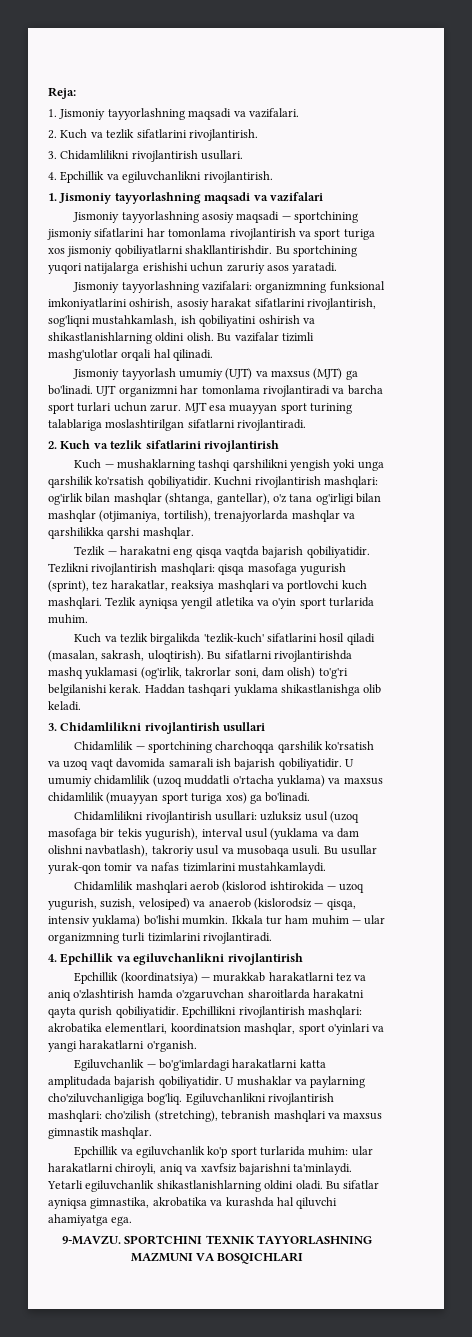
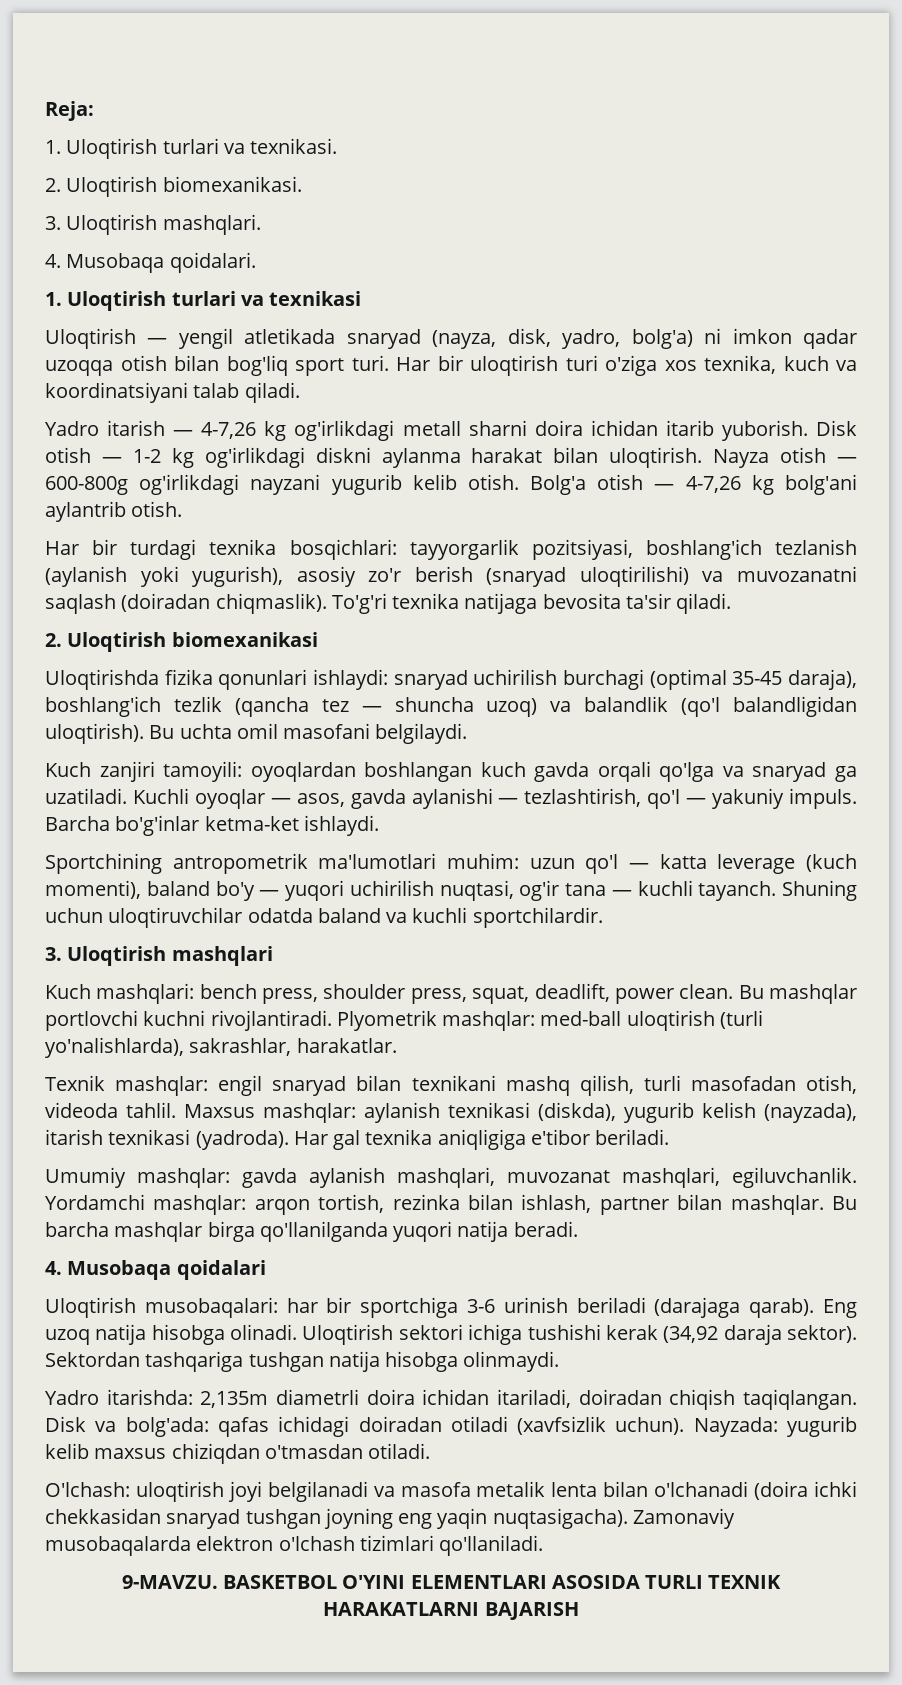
[59,108,299,120] [48,129,258,141] [48,150,244,162] [48,171,273,183] [48,192,323,204] [73,211,359,223] [47,228,375,240] [48,245,357,257] [48,262,338,274] [73,281,385,293] [48,298,376,310] [48,315,315,327] [48,332,314,344] [48,349,214,361] [73,368,358,380] [48,385,383,397] [48,402,352,414] [48,419,307,431] [48,440,279,452] [74,459,384,471] [48,476,378,488] [48,493,381,505] [48,510,355,522] [48,527,194,539] [74,546,370,558] [48,563,346,575] [48,580,367,592] [48,597,374,609] [48,614,88,624] [74,633,375,645] [48,650,352,662] [48,667,348,679] [48,684,382,696] [48,701,81,711] [48,722,266,734] [74,741,375,753] [48,758,354,770] [48,775,383,787] [48,792,311,804] [74,811,360,823] [48,828,359,840] [48,845,377,857] [48,862,326,874] [74,881,365,893] [48,898,356,910] [48,915,386,927] [48,932,273,944] [48,953,303,965] [74,972,367,984] [48,989,364,1001] [48,1006,362,1018] [48,1023,385,1035] [48,1040,197,1052] [74,1059,326,1071] [48,1076,366,1088] [48,1093,335,1105] [48,1110,383,1122] [48,1127,153,1139] [74,1146,373,1158] [48,1163,353,1175] [47,1180,380,1192] [48,1197,338,1209] [48,1214,133,1226] [61,1235,373,1245] [130,1252,304,1264] Jismoniy tayyorlashning maqsadi va vazifalari. // 2. Kuch va tezlik sifatlarini rivojlantirish. // 3. Chidamlilikni rivojlantirish usullari. // 4. Epchillik va egiluvchanlikni rivojlantirish. // 1. Jismoniy tayyorlashning maqsadi va vazifalari // Jismoniy tayyorlashning asosiy maqsadi — sportchining jismoniy sifatlarini har tomonlama rivojlantirish va sport turiga xos jismoniy qobiliyatlarni shakllantirishdir. Bu sportchining yuqori natijalarga erishishi uchun zaruriy asos yaratadi. // Jismoniy tayyorlashning vazifalari: organizmning funksional imkoniyatlarini oshirish, asosiy harakat sifatlarini rivojlantirish, sog'liqni mustahkamlash, ish qobiliyatini oshirish va shikastlanishlarning oldini olish. Bu vazifalar tizimli mashg'ulotlar orqali hal qilinadi. // Jismoniy tayyorlash umumiy (UJT) va maxsus (MJT) ga bo'linadi. UJT organizmni har tomonlama rivojlantiradi va barcha sport turlari uchun zarur. MJT esa muayyan sport turining talablariga moslashtirilgan sifatlarni rivojlantiradi. // 2. Kuch va tezlik sifatlarini rivojlantirish // Kuch — mushaklarning tashqi qarshilikni yengish yoki unga qarshilik ko'rsatish qobiliyatidir. Kuchni rivojlantirish mashqlari: og'irlik bilan mashqlar (shtanga, gantellar), o'z tana og'irligi bilan mashqlar (otjimaniya, tortilish), trenajyorlarda mashqlar va qarshilikka qarshi mashqlar. // Tezlik — harakatni eng qisqa vaqtda bajarish qobiliyatidir. Tezlikni rivojlantirish mashqlari: qisqa masofaga yugurish (sprint), tez harakatlar, reaksiya mashqlari va portlovchi kuch mashqlari. Tezlik ayniqsa yengil atletika va o'yin sport turlarida muhim. // Kuch va tezlik birgalikda 'tezlik-kuch' sifatlarini hosil qiladi (masalan, sakrash, uloqtirish). Bu sifatlarni rivojlantirishda mashq yuklamasi (og'irlik, takrorlar soni, dam olish) to'g'ri belgilanishi kerak. Haddan tashqari yuklama shikastlanishga olib keladi. // 3. Chidamlilikni rivojlantirish usullari // Chidamlilik — sportchining charchoqqa qarshilik ko'rsatish va uzoq vaqt davomida samarali ish bajarish qobiliyatidir. U umumiy chidamlilik (uzoq muddatli o'rtacha yuklama) va maxsus chidamlilik (muayyan sport turiga xos) ga bo'linadi. // Chidamlilikni rivojlantirish usullari: uzluksiz usul (uzoq masofaga bir tekis yugurish), interval usul (yuklama va dam olishni navbatlash), takroriy usul va musobaqa usuli. Bu usullar yurak-qon tomir va nafas tizimlarini mustahkamlaydi. // Chidamlilik mashqlari aerob (kislorod ishtirokida — uzoq yugurish, suzish, velosiped) va anaerob (kislorodsiz — qisqa, intensiv yuklama) bo'lishi mumkin. Ikkala tur ham muhim — ular organizmning turli tizimlarini rivojlantiradi. // 4. Epchillik va egiluvchanlikni rivojlantirish // Epchillik (koordinatsiya) — murakkab harakatlarni tez va aniq o'zlashtirish hamda o'zgaruvchan sharoitlarda harakatni qayta qurish qobiliyatidir. Epchillikni rivojlantirish mashqlari: akrobatika elementlari, koordinatsion mashqlar, sport o'yinlari va yangi harakatlarni o'rganish. // Egiluvchanlik — bo'g'imlardagi harakatlarni katta amplitudada bajarish qobiliyatidir. U mushaklar va paylarning cho'ziluvchanligiga bog'liq. Egiluvchanlikni rivojlantirish mashqlari: cho'zilish (stretching), tebranish mashqlari va maxsus gimnastik mashqlar. // Epchillik va egiluvchanlik ko'p sport turlarida muhim: ular harakatlarni chiroyli, aniq va xavfsiz bajarishni ta'minlaydi. Yetarli egiluvchanlik shikastlanishlarning oldini oladi. Bu sifatlar ayniqsa gimnastika, akrobatika va kurashda hal qiluvchi ahamiyatga ega. // 9-MAVZU. SPORTCHINI TEXNIK TAYYORLASHNING MAZMUNI VA BOSQICHLARI -> [66,138,338,159] [45,176,302,197] [45,214,261,235] [45,252,256,273] [45,291,362,311] [45,328,857,349] [45,355,857,376] [45,382,300,403] [45,420,857,441] [45,447,857,468] [45,474,858,495] [45,501,183,522] [45,539,857,560] [45,566,857,587] [45,593,732,614] [45,632,318,652] [45,669,857,690] [45,696,857,717] [45,723,468,744] [45,761,857,782] [45,788,857,809] [45,815,379,836] [45,853,857,874] [45,880,857,901] [45,907,603,928] [45,946,273,966] [45,983,858,1004] [45,1010,763,1031] [45,1037,397,1058] [45,1075,857,1096] [45,1102,857,1123] [45,1129,670,1150] [45,1167,857,1188] [45,1194,857,1215] [45,1221,578,1242] [45,1260,266,1280] [45,1297,857,1318] [45,1324,858,1345] [45,1351,560,1372] [45,1389,858,1410] [45,1416,858,1437] [45,1443,431,1464] [45,1481,857,1502] [45,1508,735,1529] [45,1535,544,1556] [121,1575,782,1589] [323,1602,579,1620] Uloqtirish turlari va texnikasi. // 2. Uloqtirish biomexanikasi. // 3. Uloqtirish mashqlari. // 4. Musobaqa qoidalari. // 1. Uloqtirish turlari va texnikasi // Uloqtirish — yengil atletikada snaryad (nayza, disk, yadro, bolg'a) ni imkon qadar uzoqqa otish bilan bog'liq sport turi. Har bir uloqtirish turi o'ziga xos texnika, kuch va koordinatsiyani talab qiladi. // Yadro itarish — 4-7,26 kg og'irlikdagi metall sharni doira ichidan itarib yuborish. Disk otish — 1-2 kg og'irlikdagi diskni aylanma harakat bilan uloqtirish. Nayza otish — 600-800g og'irlikdagi nayzani yugurib kelib otish. Bolg'a otish — 4-7,26 kg bolg'ani aylantrib otish. // Har bir turdagi texnika bosqichlari: tayyorgarlik pozitsiyasi, boshlang'ich tezlanish (aylanish yoki yugurish), asosiy zo'r berish (snaryad uloqtirilishi) va muvozanatni saqlash (doiradan chiqmaslik). To'g'ri texnika natijaga bevosita ta'sir qiladi. // 2. Uloqtirish biomexanikasi // Uloqtirishda fizika qonunlari ishlaydi: snaryad uchirilish burchagi (optimal 35-45 daraja), boshlang'ich tezlik (qancha tez — shuncha uzoq) va balandlik (qo'l balandligidan uloqtirish). Bu uchta omil masofani belgilaydi. // Kuch zanjiri tamoyili: oyoqlardan boshlangan kuch gavda orqali qo'lga va snaryad ga uzatiladi. Kuchli oyoqlar — asos, gavda aylanishi — tezlashtirish, qo'l — yakuniy impuls. Barcha bo'g'inlar ketma-ket ishlaydi. // Sportchining antropometrik ma'lumotlari muhim: uzun qo'l — katta leverage (kuch momenti), baland bo'y — yuqori uchirilish nuqtasi, og'ir tana — kuchli tayanch. Shuning uchun uloqtiruvchilar odatda baland va kuchli sportchilardir. // 3. Uloqtirish mashqlari // Kuch mashqlari: bench press, shoulder press, squat, deadlift, power clean. Bu mashqlar portlovchi kuchni rivojlantiradi. Plyometrik mashqlar: med-ball uloqtirish (turli yo'nalishlarda), sakrashlar, harakatlar. // Texnik mashqlar: engil snaryad bilan texnikani mashq qilish, turli masofadan otish, videoda tahlil. Maxsus mashqlar: aylanish texnikasi (diskda), yugurib kelish (nayzada), itarish texnikasi (yadroda). Har gal texnika aniqligiga e'tibor beriladi. // Umumiy mashqlar: gavda aylanish mashqlari, muvozanat mashqlari, egiluvchanlik. Yordamchi mashqlar: arqon tortish, rezinka bilan ishlash, partner bilan mashqlar. Bu barcha mashqlar birga qo'llanilganda yuqori natija beradi. // 4. Musobaqa qoidalari // Uloqtirish musobaqalari: har bir sportchiga 3-6 urinish beriladi (darajaga qarab). Eng uzoq natija hisobga olinadi. Uloqtirish sektori ichiga tushishi kerak (34,92 daraja sektor). Sektordan tashqariga tushgan natija hisobga olinmaydi. // Yadro itarishda: 2,135m diametrli doira ichidan itariladi, doiradan chiqish taqiqlangan. Disk va bolg'ada: qafas ichidagi doiradan otiladi (xavfsizlik uchun). Nayzada: yugurib kelib maxsus chiziqdan o'tmasdan otiladi. // O'lchash: uloqtirish joyi belgilanadi va masofa metalik lenta bilan o'lchanadi (doira ichki chekkasidan snaryad tushgan joyning eng yaqin nuqtasigacha). Zamonaviy musobaqalarda elektron o'lchash tizimlari qo'llaniladi. // 9-MAVZU. BASKETBOL O'YINI ELEMENTLARI ASOSIDA TURLI TEXNIK HARAKATLARNI BAJARISH

